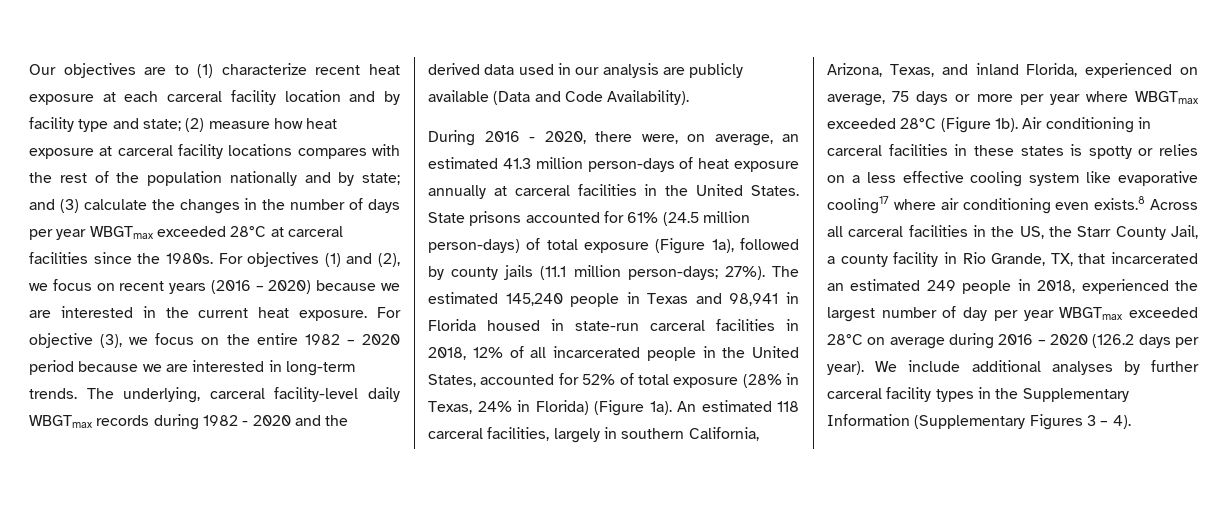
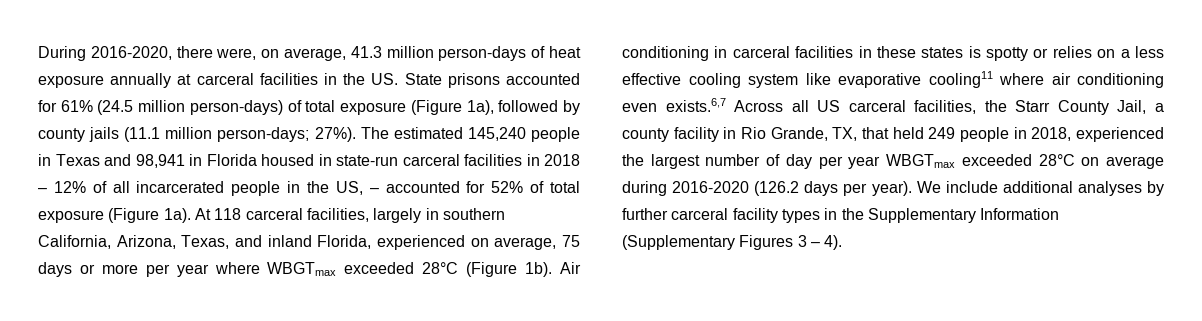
[29,63,400,78] [29,90,400,105] [29,117,338,132] [29,144,400,159] [29,171,400,186] [29,198,401,214] [29,226,343,240] [29,252,400,267] [29,279,400,294] [29,306,401,321] [29,333,400,348] [29,360,355,376] [29,387,400,403] [29,414,349,430] [428,63,744,78] [428,90,690,105] [428,130,586,146] Our objectives are to (1) characterize recent heat exposure at each carceral facility location and by facility type and state; (2) measure how heat exposure at carceral facility locations compares with the rest of the population nationally and by state; and (3) calculate the changes in the number of days per year WBGTmax exceeded 28°C at carceral facilities since the 1980s. For objectives (1) and (2), we focus on recent years (2016 – 2020) because we are interested in the current heat exposure. For objective (3), we focus on the entire 1982 – 2020 period because we are interested in long-term trends. The underlying, carceral facility-level daily WBGTmax records during 1982 - 2020 and the derived data used in our analysis are publicly available (Data and Code Availability). // During 2016 - 2020, -> [38,46,172,61] During 2016-2020,
[782,134,799,142] [428,157,498,169] an estimated -> (347, 54) none
[696,184,799,196] United States. -> [371,73,399,85] US.
[428,347,466,360] 2018, -> [544,154,580,166] [38,188,47,193] 2018 –
[752,346,799,358] [428,374,476,387] United States, -> [335,181,379,195] US, –
[742,373,799,388] [428,400,772,416] (28% in Texas, 24% in Florida) (Figure 1a). An estimated -> [108,208,211,223] (Figure 1a). At
[827,196,889,214] cooling17 -> [928,71,993,88] cooling11
[1094,196,1146,210] exists.8 -> [665,98,726,112] exists.6,7
[848,225,1044,239] carceral facilities in the US, -> [817,100,977,114] US carceral facilities,
[1111,252,1198,264] [827,279,921,291] incarcerated an estimated -> [892,127,924,139] held
[998,334,1088,345] 2016 – 2020 -> [672,181,750,193] 2016-2020

